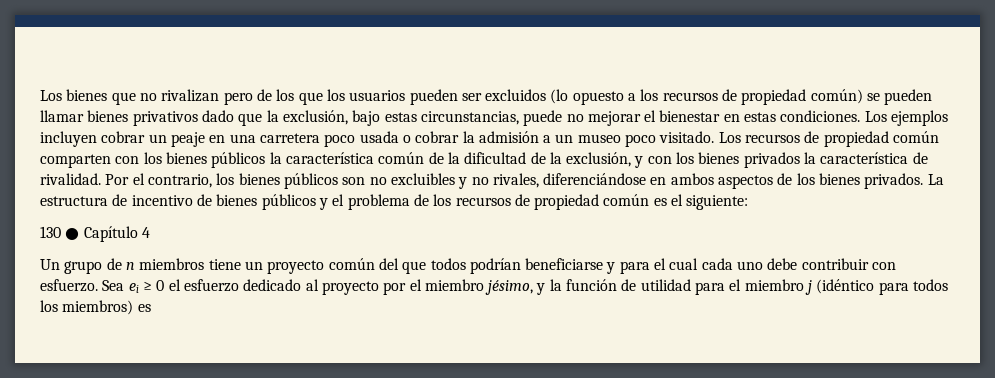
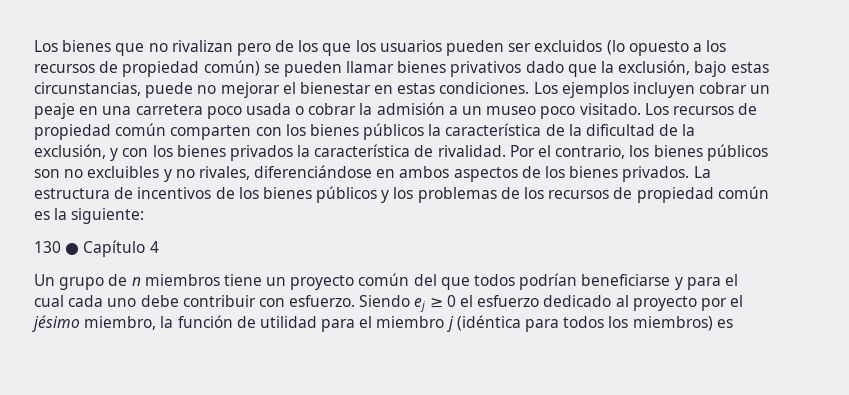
[378,152,425,164] común -> (542, 129) none
[131,194,212,206] incentivo de -> [137,187,259,199] incentivos de los
[332,194,410,210] el problema -> [393,187,497,203] los problemas
[671,194,684,206] el -> [54,208,68,220] la
[102,280,139,293] Sea ei -> [359,295,426,312] Siendo ej
[424,279,546,295] miembro jésimo, y -> [32,315,157,332] jésimo miembro,
[816,279,875,294] (idéntico -> [456,315,521,331] (idéntica

